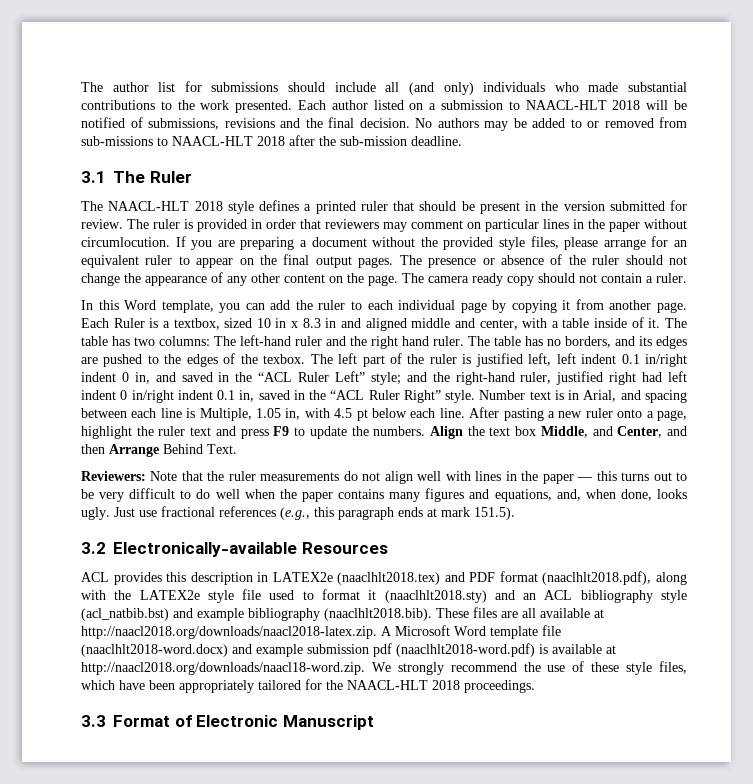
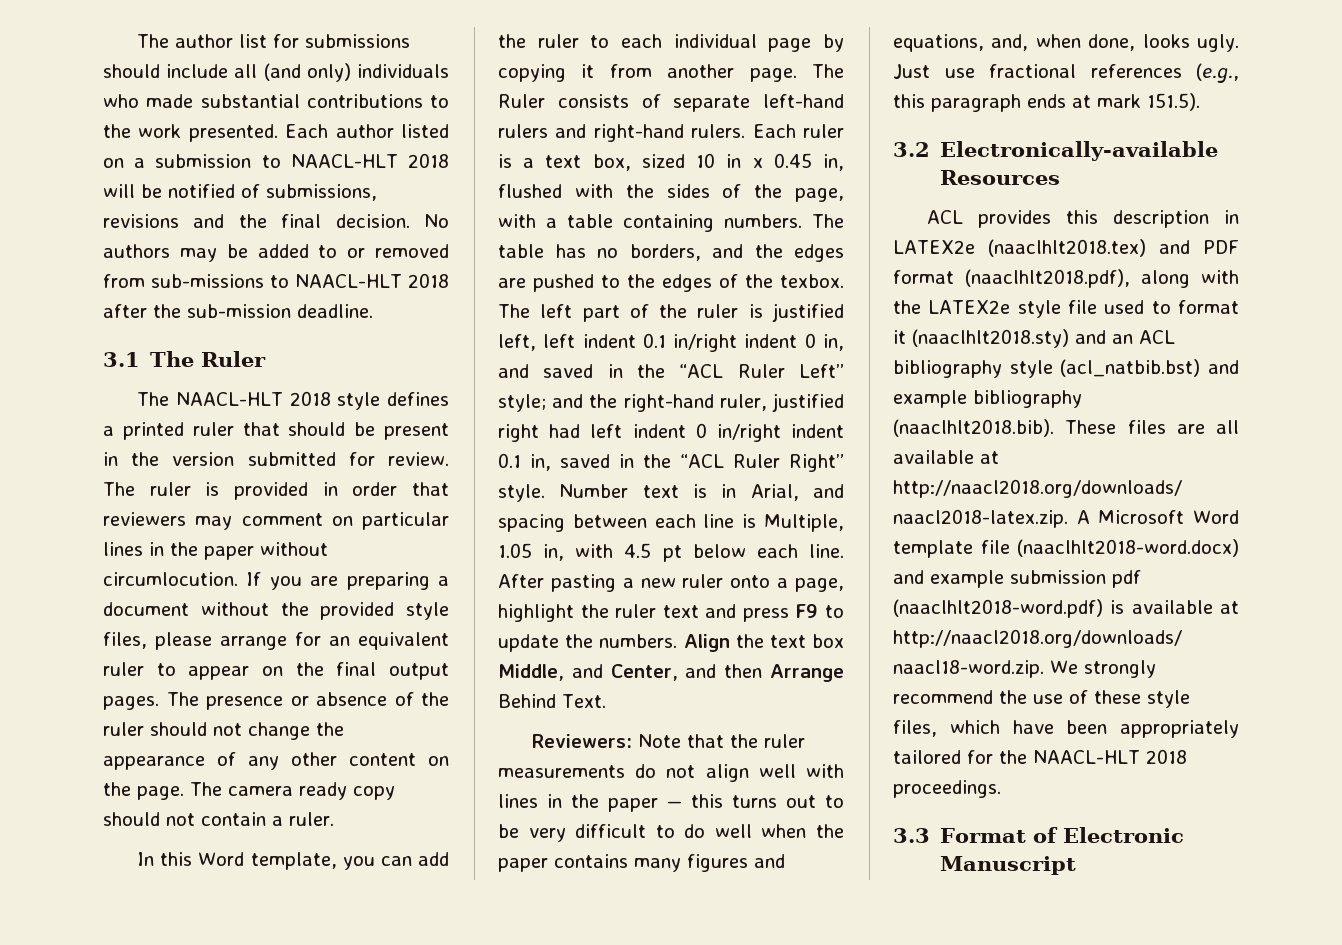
[81,317,687,331] [81,335,464,349] Each Ruler is a textbox, sized 10 in x 8.3 in and aligned middle and center, with a table inside of it. The table has two columns: The left-hand ruler and the right hand ruler. -> [812,64,844,78] [498,94,844,112] [498,124,844,142] [498,153,844,171] [498,184,844,202] [498,214,802,232] The Ruler consists of separate left-hand rulers and right-hand rulers. Each ruler is a text box, sized 10 in x 0.45 in, flushed with the sides of the page, with a table containing numbers.
[639,336,652,346] its -> [754,244,783,258] the

